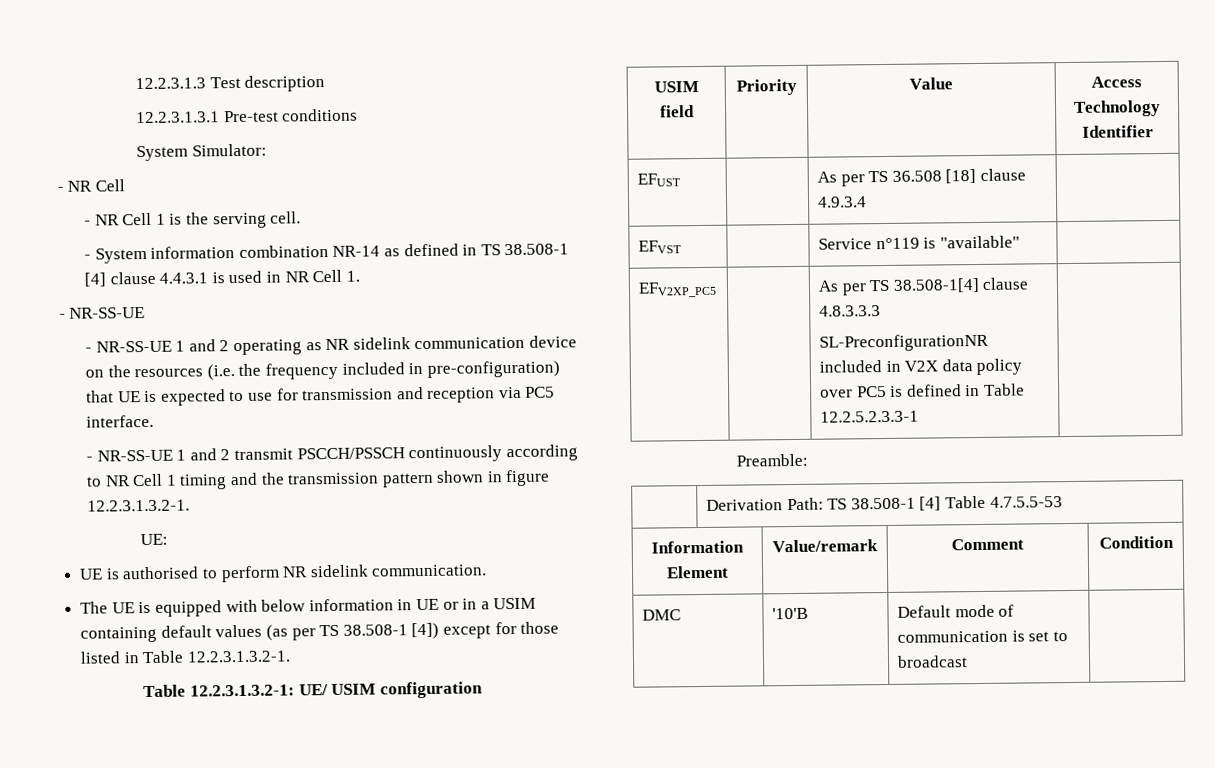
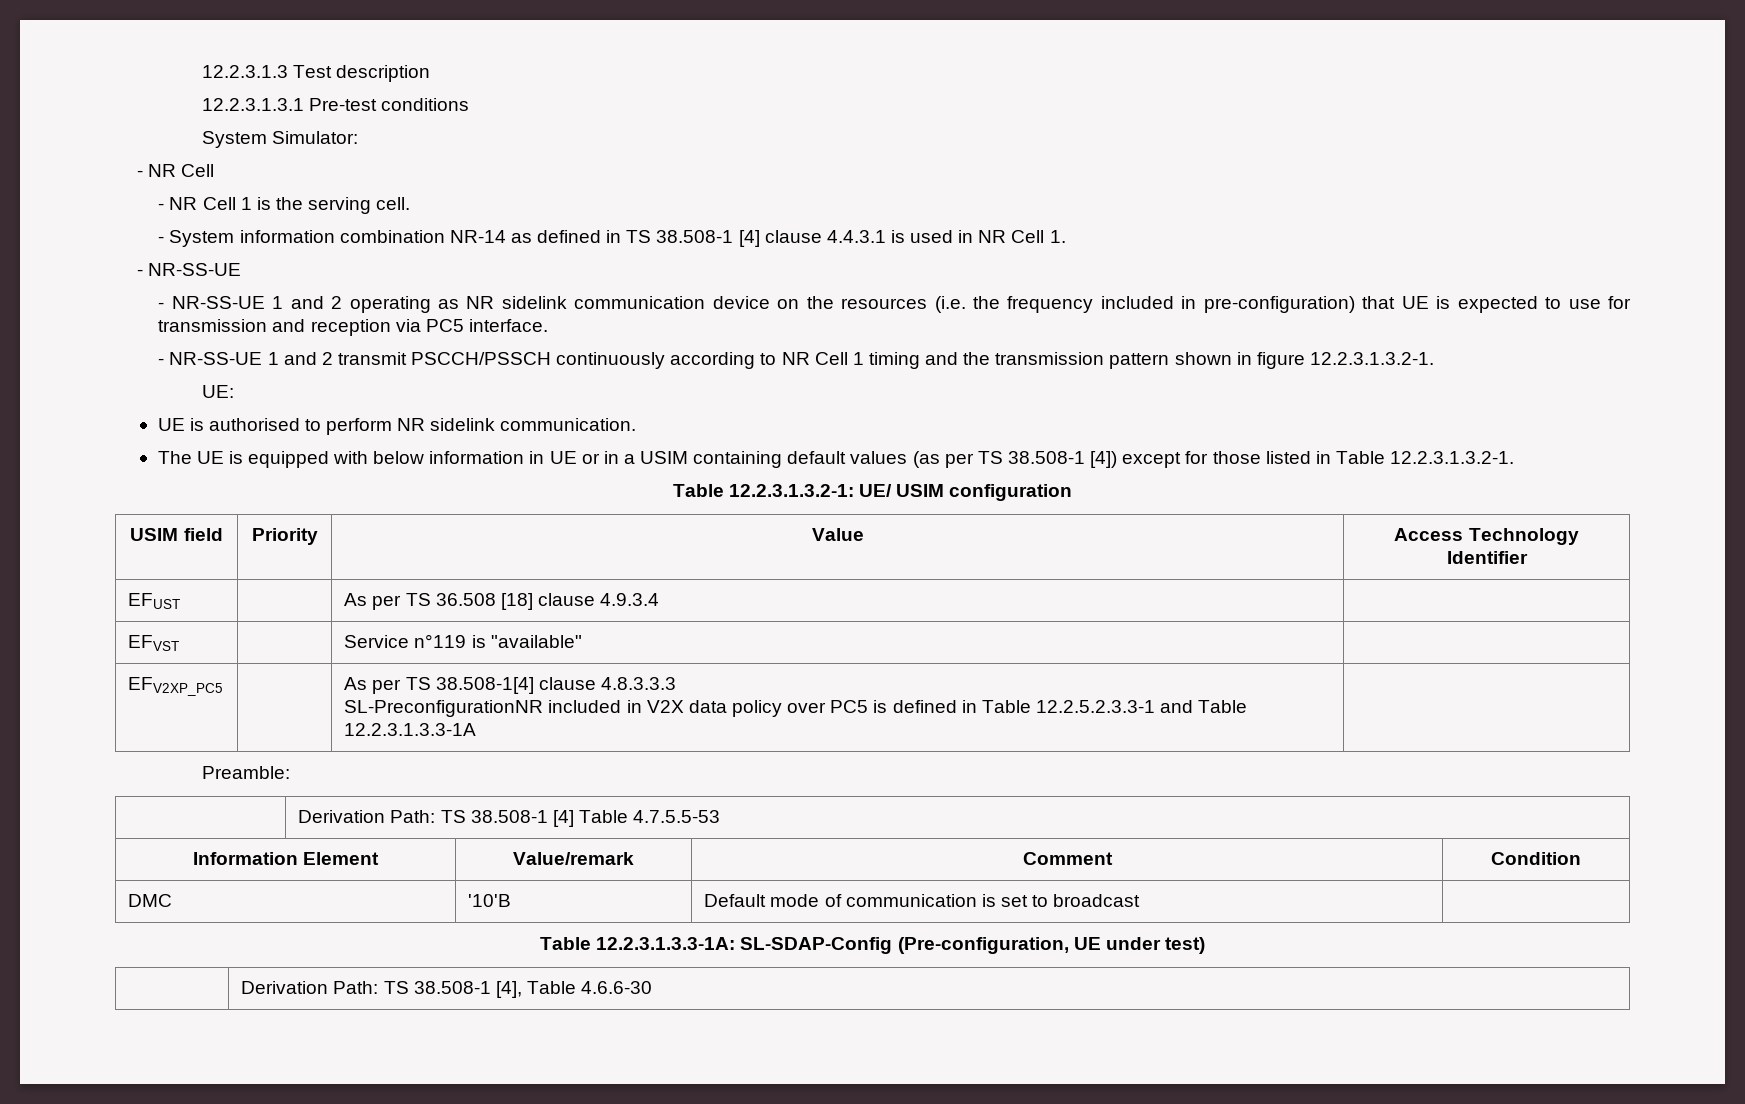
(920, 416) none -> [1160,700,1248,713] [344,723,477,736] and Table 12.2.3.1.3.3-1A
(969, 661) none -> [540,937,1205,954] [241,981,653,998] // Table 12.2.3.1.3.3-1A: SL-SDAP-Config (Pre-configuration, UE under test) // | Derivation Path: TS 38.508-1 [4], Table 4.6.6-30

